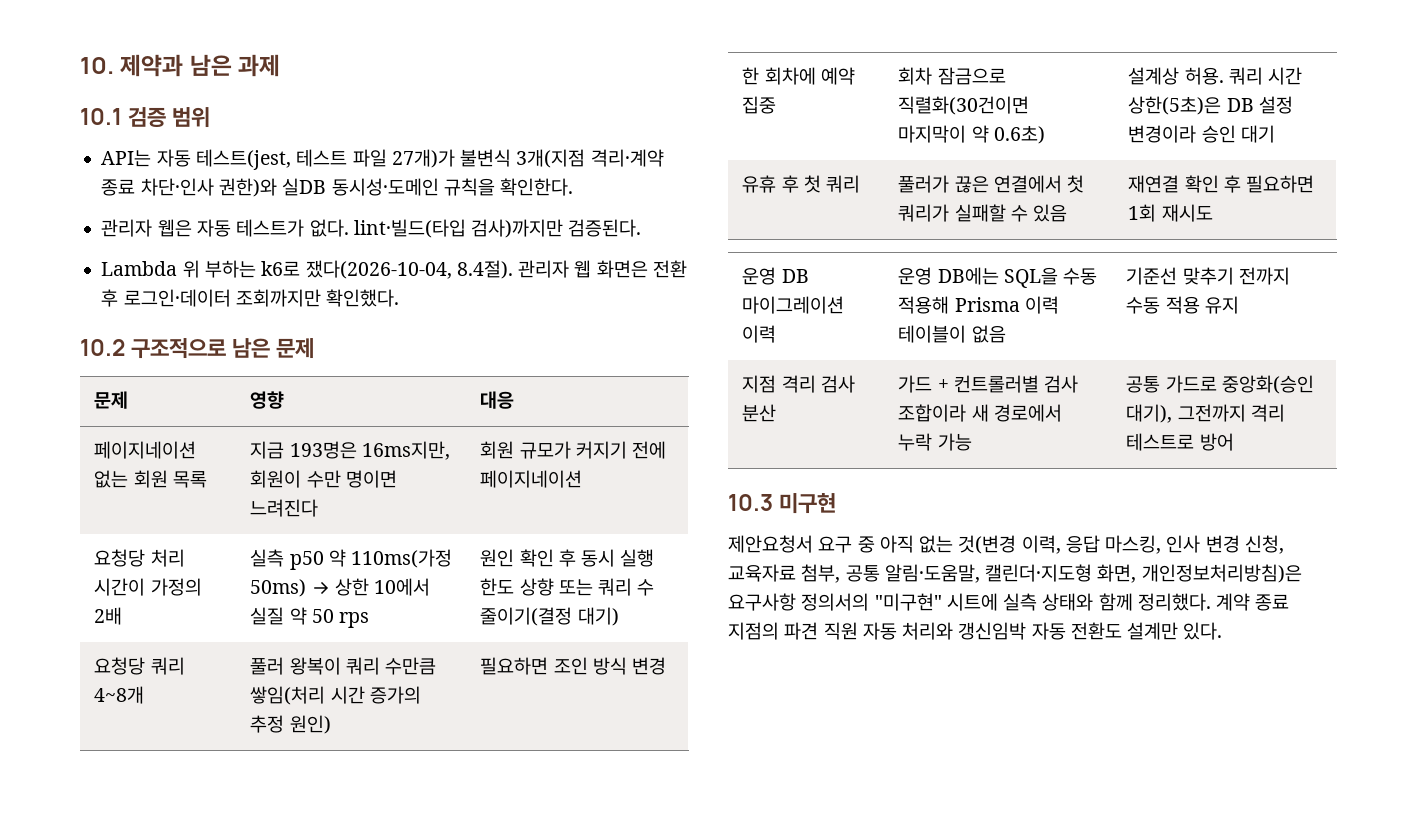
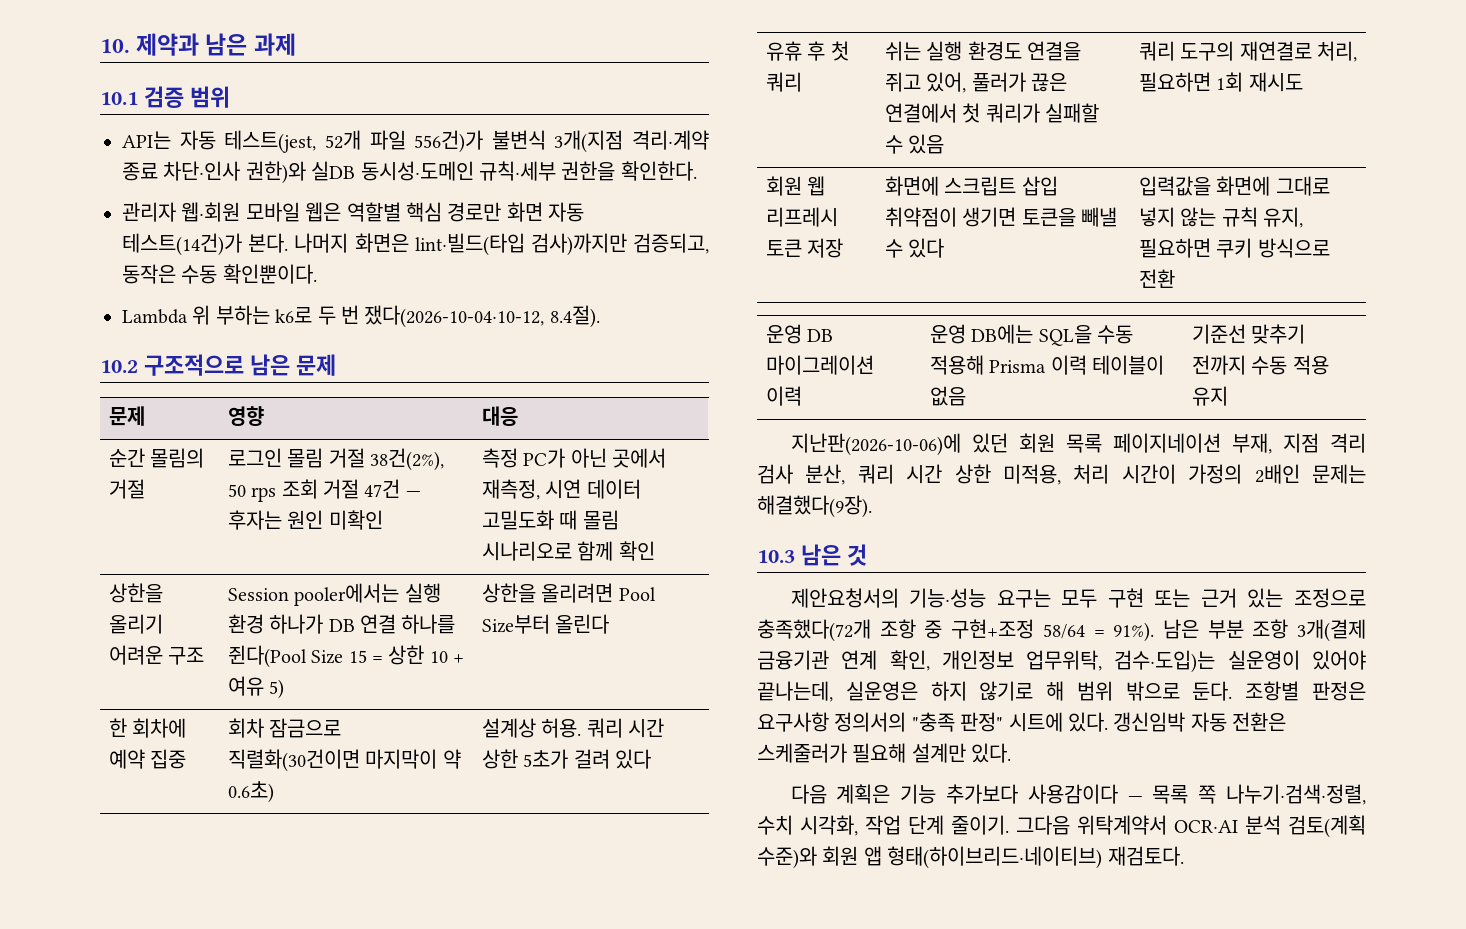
[296,149,455,168] 테스트 파일 27개)가 -> [324,130,484,153] 52개 파일 556건)가
[443,178,495,196] 규칙을 -> [479,161,616,181] 규칙·세부 권한을
[157,219,642,238] [101,260,687,279] [101,289,400,307] 웹은 자동 테스트가 없다. lint·빌드(타입 검사)까지만 검증된다. // Lambda 위 부하는 k6로 쟀다(2026-10-04, 8.4절). 관리자 웹 화면은 전환 후 로그인·데이터 조회까지만 확인했다. -> [181,202,585,222] [122,233,709,256] [122,264,317,284] [122,305,600,328] 웹·회원 모바일 웹은 역할별 핵심 경로만 화면 자동 테스트(14건)가 본다. 나머지 화면은 lint·빌드(타입 검사)까지만 검증되고, 동작은 수동 확인뿐이다. // Lambda 위 부하는 k6로 두 번 쟀다(2026-10-04·10-12, 8.4절).
[94,441,197,459] [94,470,207,488] [250,441,450,460] [250,470,397,488] [250,499,319,517] [480,441,667,459] [480,470,583,488] [94,549,185,567] [94,578,202,596] [94,607,123,625] [250,549,453,570] [250,578,431,597] [250,607,370,628] [480,549,655,567] [480,578,655,596] [480,607,619,626] [94,657,185,675] [94,686,145,704] [250,657,437,675] [250,686,421,705] [250,715,331,734] [480,657,667,675] 페이지네이션 없는 회원 목록 | 지금 193명은 16ms지만, 회원이 수만 명이면 느려진다 | 회원 규모가 커지기 전에 페이지네이션 // 요청당 처리 시간이 가정의 2배 | 실측 p50 약 110ms(가정 50ms) → 상한 10에서 실질 약 50 rps | 원인 확인 후 동시 실행 한도 상향 또는 쿼리 수 줄이기(결정 대기) // 요청당 쿼리 4~8개 | 풀러 왕복이 쿼리 수만큼 쌓임(처리 시간 증가의 추정 원인) | 필요하면 조인 방식 변경 -> [108,448,205,468] [108,479,145,499] [227,448,444,471] [227,479,421,502] [227,510,383,530] [481,448,666,468] [481,479,641,500] [481,510,619,530] [481,541,655,561] [108,583,163,603] [108,614,163,634] [108,645,205,665] [227,583,441,606] [227,614,456,634] [227,645,465,668] [227,676,285,699] [481,583,656,603] [481,614,610,634] 순간 몰림의 거절 | 로그인 몰림 거절 38건(2%), 50 rps 조회 거절 47건 — 후자는 원인 미확인 | 측정 PC가 아닌 곳에서 재측정, 시연 데이터 고밀도화 때 몰림 시나리오로 함께 확인 // 상한을 올리기 어려운 구조 | Session pooler에서는 실행 환경 하나가 DB 연결 하나를 쥔다(Pool Size 15 = 상한 10 + 여유 5) | 상한을 올리려면 Pool Size부터 올린다
[1128,96,1293,115] [1128,125,1275,143] [742,175,861,193] 상한(5초)은 DB 설정 변경이라 승인 대기 // 유휴 후 첫 쿼리 | -> [481,749,651,769] [765,41,849,61] [765,72,802,92] [884,41,1081,61] [884,72,967,93] 상한 5초가 걸려 있다 // 유휴 후 첫 쿼리 | 쉬는 실행 환경도 연결을 쥐고 있어,
[1128,175,1241,193] 재연결 확인 후 -> [1138,41,1357,62] 쿼리 도구의 재연결로 처리,
(1213, 213) none -> [765,176,826,196] [765,207,838,227] [765,238,844,258] [884,176,1058,196] [884,207,1117,227] [884,238,945,258] [1138,176,1330,196] [1138,207,1303,228] [1138,238,1330,258] [1138,269,1175,288] // 회원 웹 리프레시 토큰 저장 | 화면에 스크립트 삽입 취약점이 생기면 토큰을 빼낼 수 있다 | 입력값을 화면에 그대로 넣지 않는 규칙 유지, 필요하면 쿠키 방식으로 전환
[742,375,855,393] [742,404,777,422] [898,375,1079,393] [898,404,1062,422] [898,433,972,451] [1126,375,1314,394] [1126,404,1285,423] [1126,433,1234,451] [728,493,837,514] [728,535,1284,554] [728,564,1302,583] [728,593,1290,611] [728,622,1223,640] // 지점 격리 검사 분산 | 가드 + 컨트롤러별 검사 조합이라 새 경로에서 누락 가능 | 공통 가드로 중앙화(승인 대기), 그전까지 격리 테스트로 방어 // 10.3 미구현 // 제안요청서 요구 중 아직 없는 것(변경 이력, 응답 마스킹, 인사 변경 신청, 교육자료 첨부, 공통 알림·도움말, 캘린더·지도형 화면, 개인정보처리방침)은 요구사항 정의서의 "미구현" 시트에 실측 상태와 함께 정리했다. 계약 종료 지점의 파견 직원 자동 처리와 갱신임박 자동 전환도 설계만 있다. -> [790,433,1366,456] [757,464,1366,485] [757,495,872,518] [757,544,867,566] [790,588,1366,608] [757,619,1366,642] [757,650,1366,673] [757,681,1366,702] [757,712,1287,732] [757,743,1012,763] [790,784,1366,805] [757,815,1366,838] [757,846,1184,869] // 지난판(2026-10-06)에 있던 회원 목록 페이지네이션 부재, 지점 격리 검사 분산, 쿼리 시간 상한 미적용, 처리 시간이 가정의 2배인 문제는 해결했다(9장). // 10.3 남은 것 // 제안요청서의 기능·성능 요구는 모두 구현 또는 근거 있는 조정으로 충족했다(72개 조항 중 구현+조정 58/64 = 91%). 남은 부분 조항 3개(결제 금융기관 연계 확인, 개인정보 업무위탁, 검수·도입)는 실운영이 있어야 끝나는데, 실운영은 하지 않기로 해 범위 밖으로 둔다. 조항별 판정은 요구사항 정의서의 "충족 판정" 시트에 있다. 갱신임박 자동 전환은 스케줄러가 필요해 설계만 있다. // 다음 계획은 기능 추가보다 사용감이다 — 목록 쪽 나누기·검색·정렬, 수치 시각화, 작업 단계 줄이기. 그다음 위탁계약서 OCR·AI 분석 검토(계획 수준)와 회원 앱 형태(하이브리드·네이티브) 재검토다.

